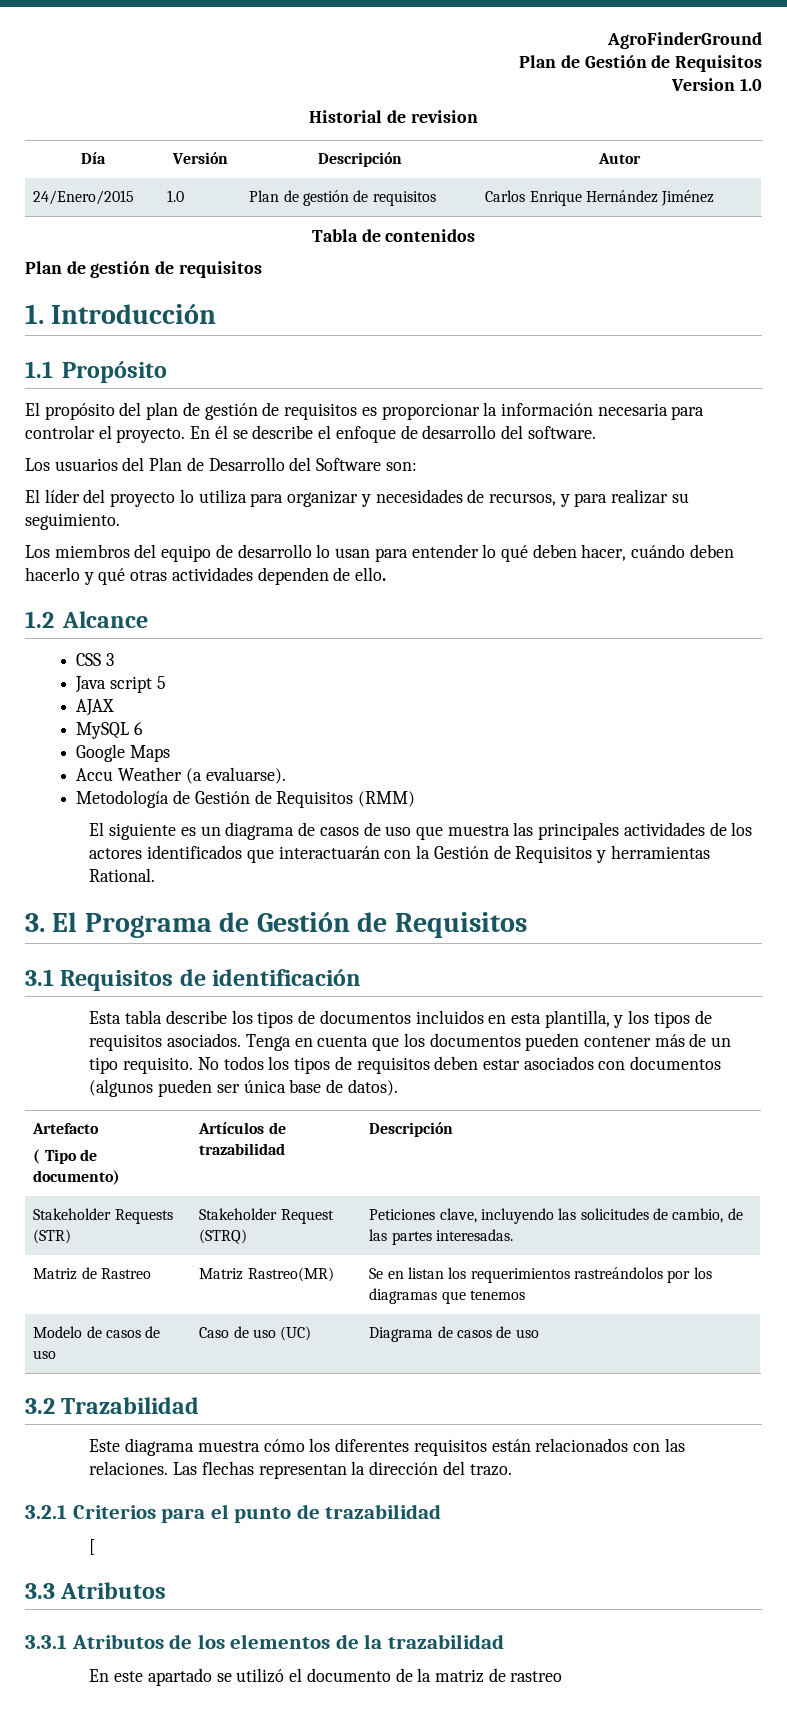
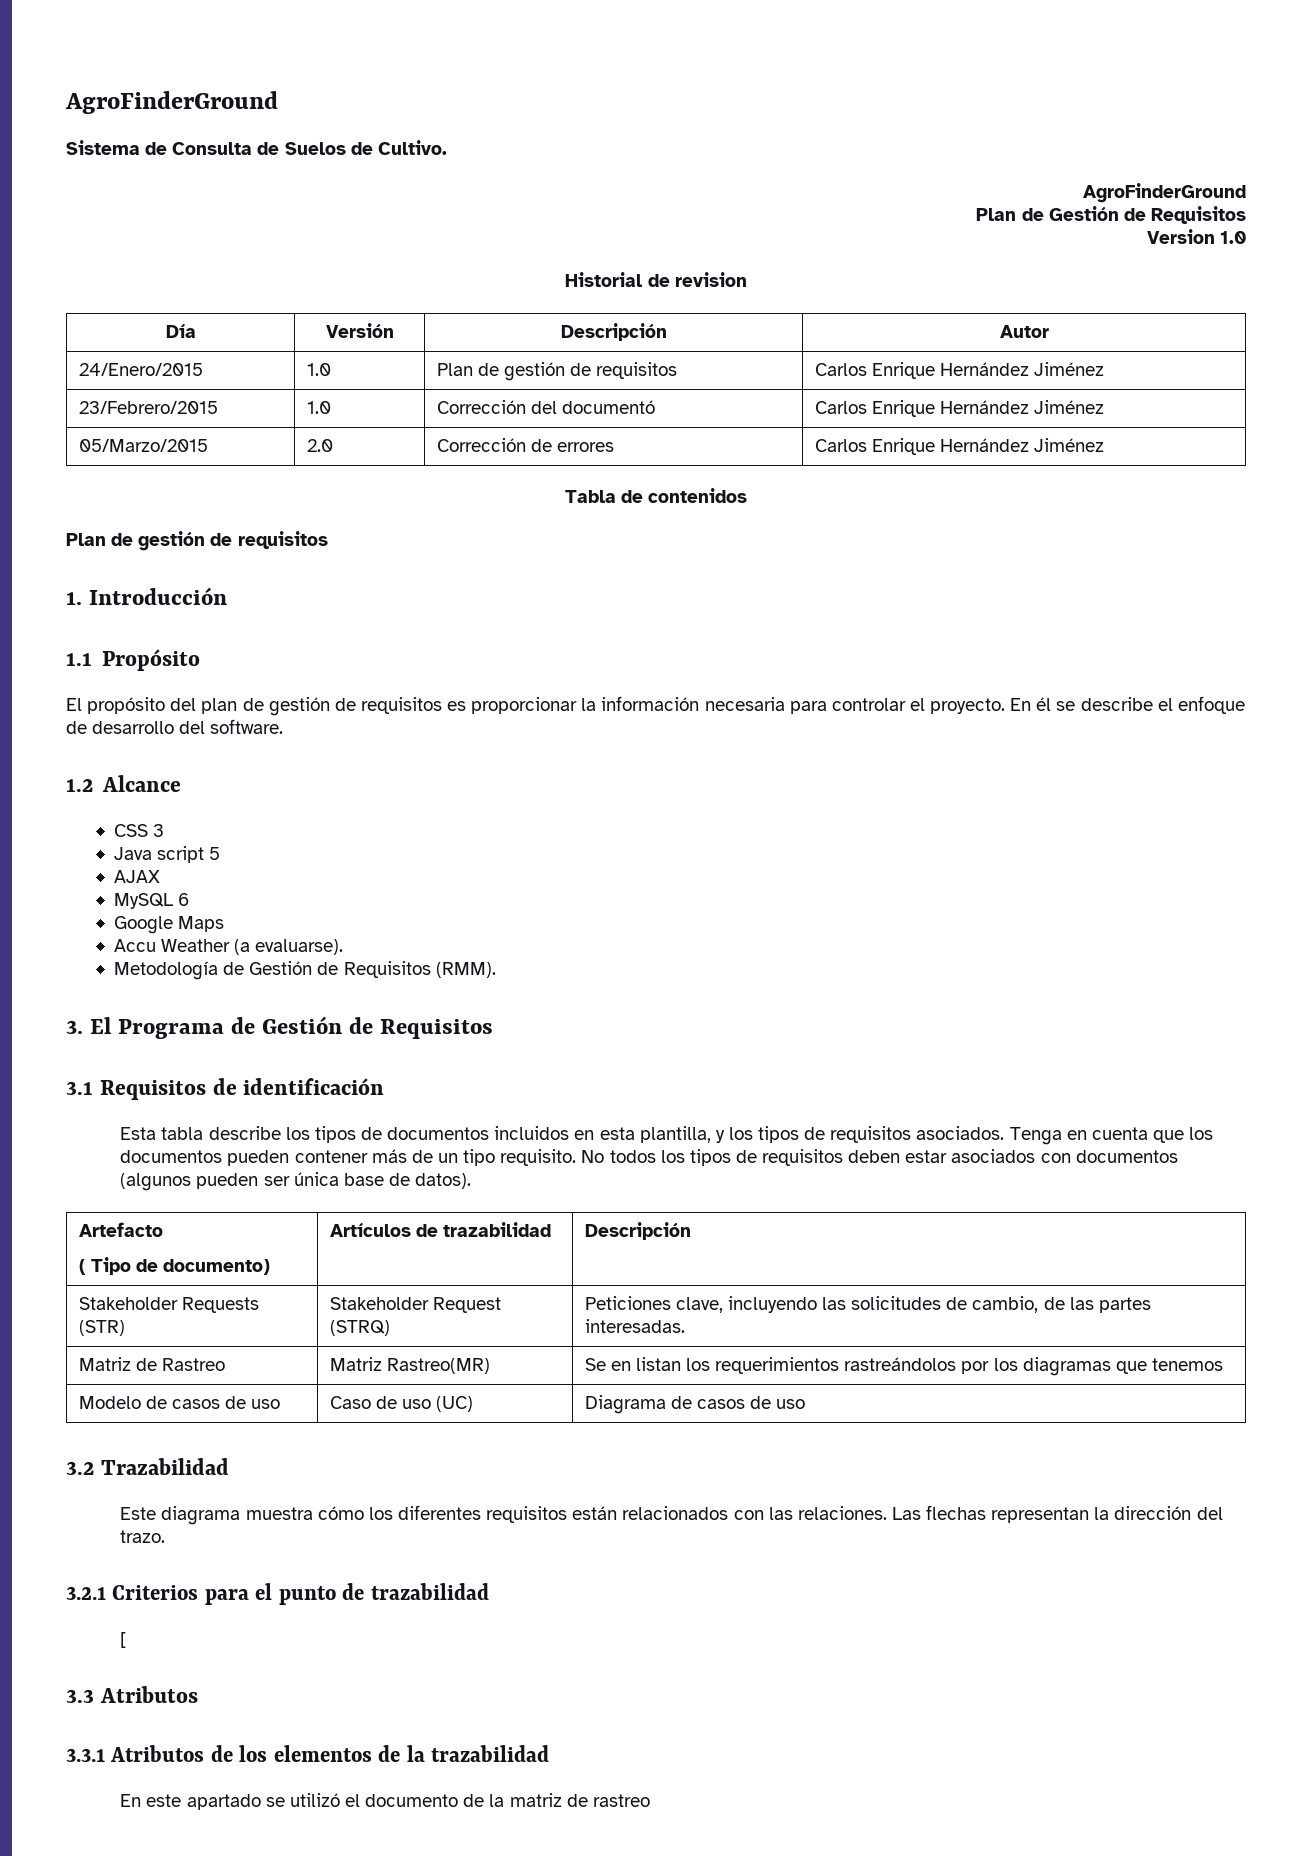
[607,32,762,49] AgroFinderGround -> [65,91,278,114] [66,140,447,155] [1083,183,1246,203] AgroFinderGround // Sistema de Consulta de Suelos de Cultivo. // AgroFinderGround
(715, 198) none -> [78,401,218,414] [306,401,331,414] [436,400,655,414] [814,400,1105,417] [78,439,208,452] [306,439,333,452] [436,438,614,452] [814,438,1105,455] // 23/Febrero/2015 | 1.0 | Corrección del documentó | Carlos Enrique Hernández Jiménez // 05/Marzo/2015 | 2.0 | Corrección de errores | Carlos Enrique Hernández Jiménez
[25,457,417,471] [25,489,689,507] [25,513,120,530] [25,544,734,562] [25,567,387,585] // Los usuarios del Plan de Desarrollo del Software son: // El líder del proyecto lo utiliza para organizar y necesidades de recursos, y para realizar su seguimiento. // Los miembros del equipo de desarrollo lo usan para entender lo qué deben hacer, cuándo deben hacerlo y qué otras actividades dependen de ello. -> (284, 726) none
[358,791,416,807] [89,822,753,840] [89,845,710,863] [89,868,156,882] (RMM) // El siguiente es un diagrama de casos de uso que muestra las principales actividades de los actores identificados que interactuarán con la Gestión de Requisitos y herramientas Rational. -> [435,962,496,978] (RMM).

